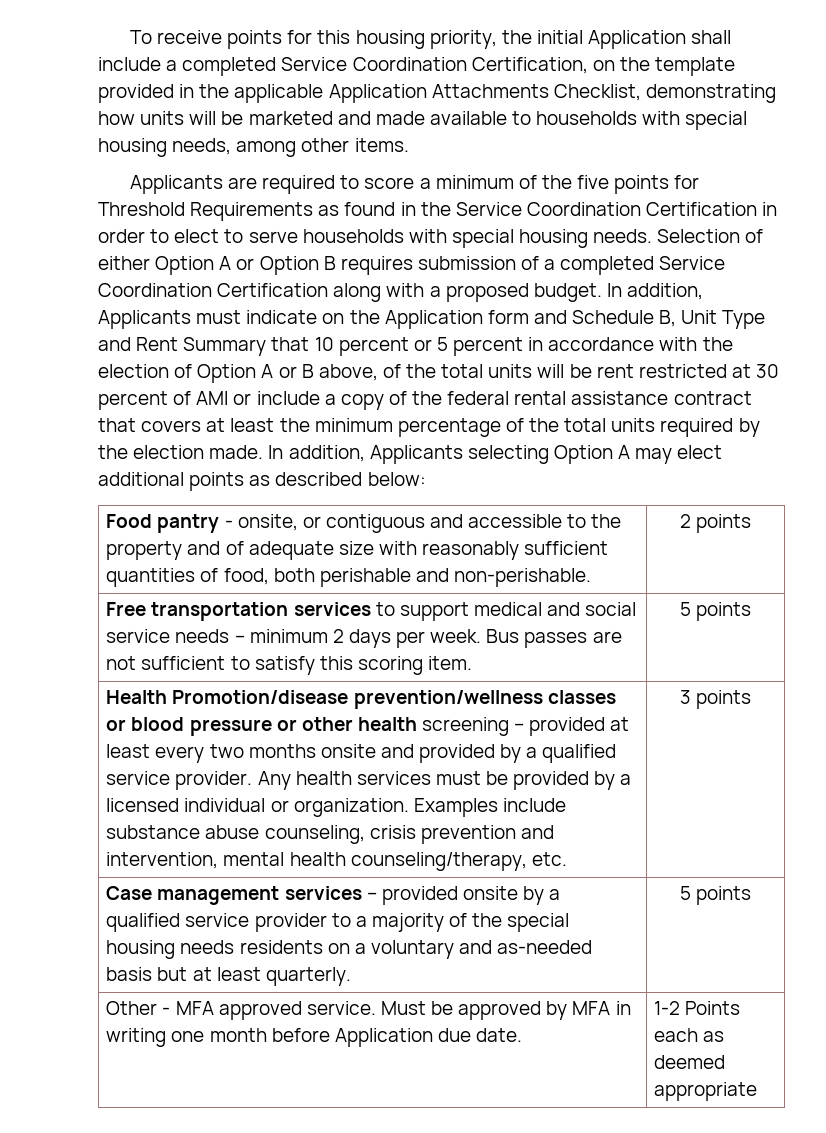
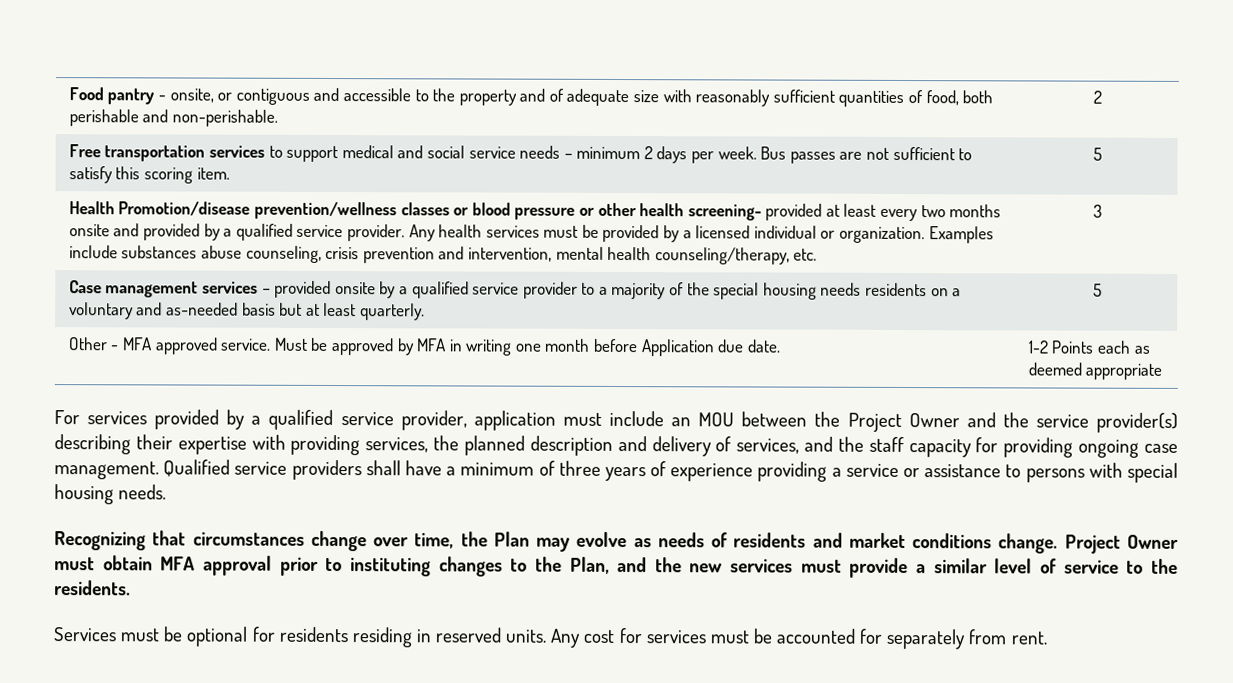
[129,30,732,49] [98,57,736,76] [98,84,776,103] [98,111,748,130] [98,138,409,157] [129,175,700,194] [98,202,778,221] [98,229,764,248] [98,256,726,275] [98,283,704,302] [98,310,766,329] [98,337,733,356] [98,364,780,383] [98,391,752,410] [98,418,760,437] [98,445,723,464] [98,472,426,491] To receive points for this housing priority, the initial Application shall include a completed Service Coordination Certification, on the template provided in the applicable Application Attachments Checklist, demonstrating how units will be marketed and made available to households with special housing needs, among other items. // Applicants are required to score a minimum of the five points for Threshold Requirements as found in the Service Coordination Certification in order to elect to serve households with special housing needs. Selection of either Option A or Option B requires submission of a completed Service Coordination Certification along with a proposed budget. In addition, Applicants must indicate on the Application form and Schedule B, Unit Type and Rent Summary that 10 percent or 5 percent in accordance with the election of Option A or B above, of the total units will be rent restricted at 30 percent of AMI or include a copy of the federal rental assistance contract that covers at least the minimum percentage of the total units required by the election made. In addition, Applicants selecting Option A may elect additional points as described below: // -> (68, 94) none
[696,514,752,533] points -> (1102, 97) none
[696,602,752,621] points -> (1102, 154) none
[422,717,525,736] screening – -> [687,204,762,221] screening-
[106,825,201,839] substance -> [121,245,198,259] substances
[696,690,752,709] points -> (1102, 211) none
[696,886,752,905] points -> (1102, 290) none
(758, 1091) none -> [54,409,1178,433] [54,434,1179,458] [54,459,1178,483] [54,484,167,505] [54,530,1180,554] [54,555,1179,579] [54,580,131,596] [53,626,1047,650] // For services provided by a qualified service provider, application must include an MOU between the Project Owner and the service provider(s) describing their expertise with providing services, the planned description and delivery of services, and the staff capacity for providing ongoing case management. Qualified service providers shall have a minimum of three years of experience providing a service or assistance to persons with special housing needs. // Recognizing that circumstances change over time, the Plan may evolve as needs of residents and market conditions change. Project Owner must obtain MFA approval prior to instituting changes to the Plan, and the new services must provide a similar level of service to the residents. // Services must be optional for residents residing in reserved units. Any cost for services must be accounted for separately from rent.

